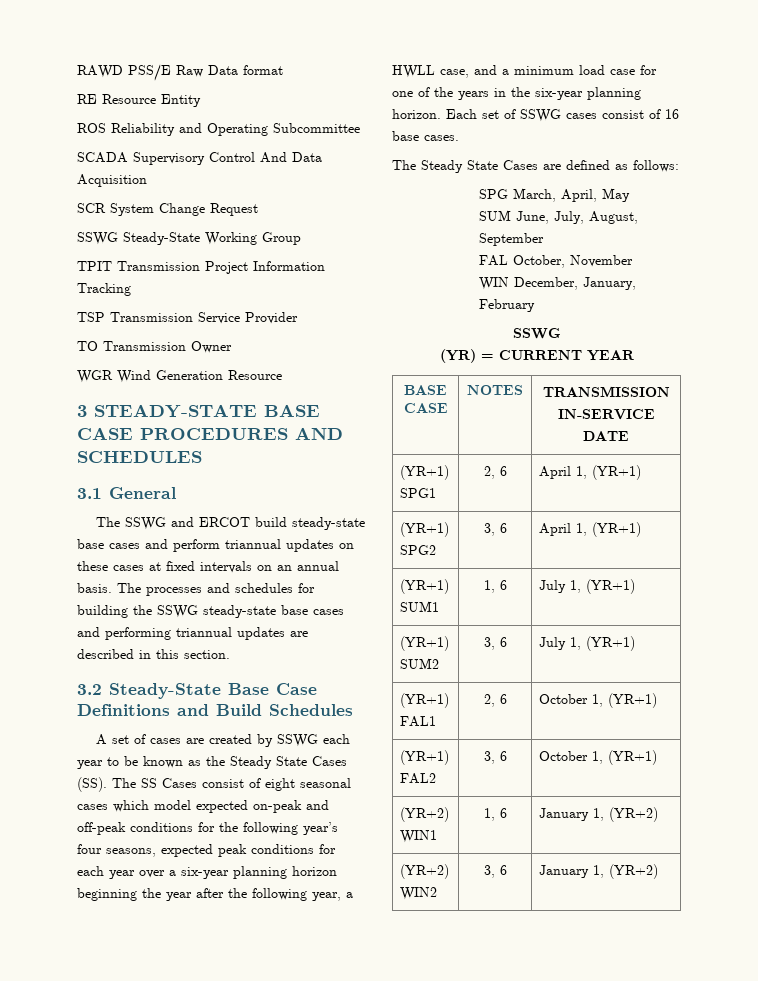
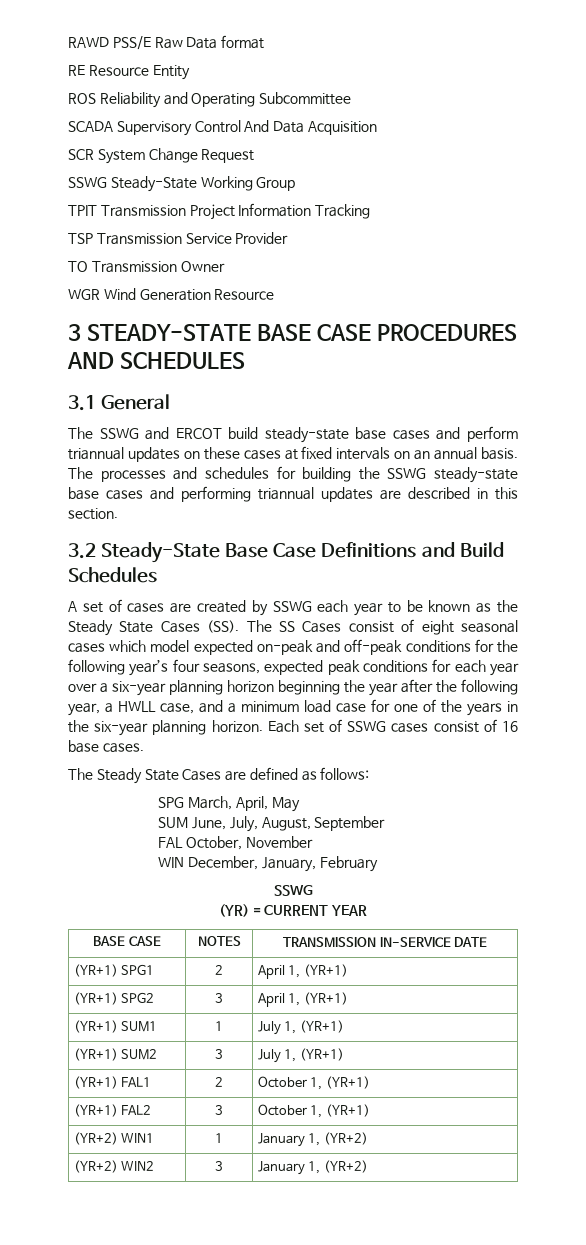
[483,466,507,479] 2, 6 -> [215,965,223,975] 2
[483,523,507,536] 3, 6 -> [215,993,223,1003] 3
[483,580,507,593] 1, 6 -> [215,1021,223,1031] 1
[483,637,507,650] 3, 6 -> [215,1049,223,1059] 3
[483,694,507,707] 2, 6 -> [215,1077,223,1087] 2
[483,751,507,764] 3, 6 -> [215,1105,223,1115] 3
[483,808,507,821] 1, 6 -> [215,1133,223,1143] 1
[483,865,507,878] 3, 6 -> [215,1161,223,1171] 3

